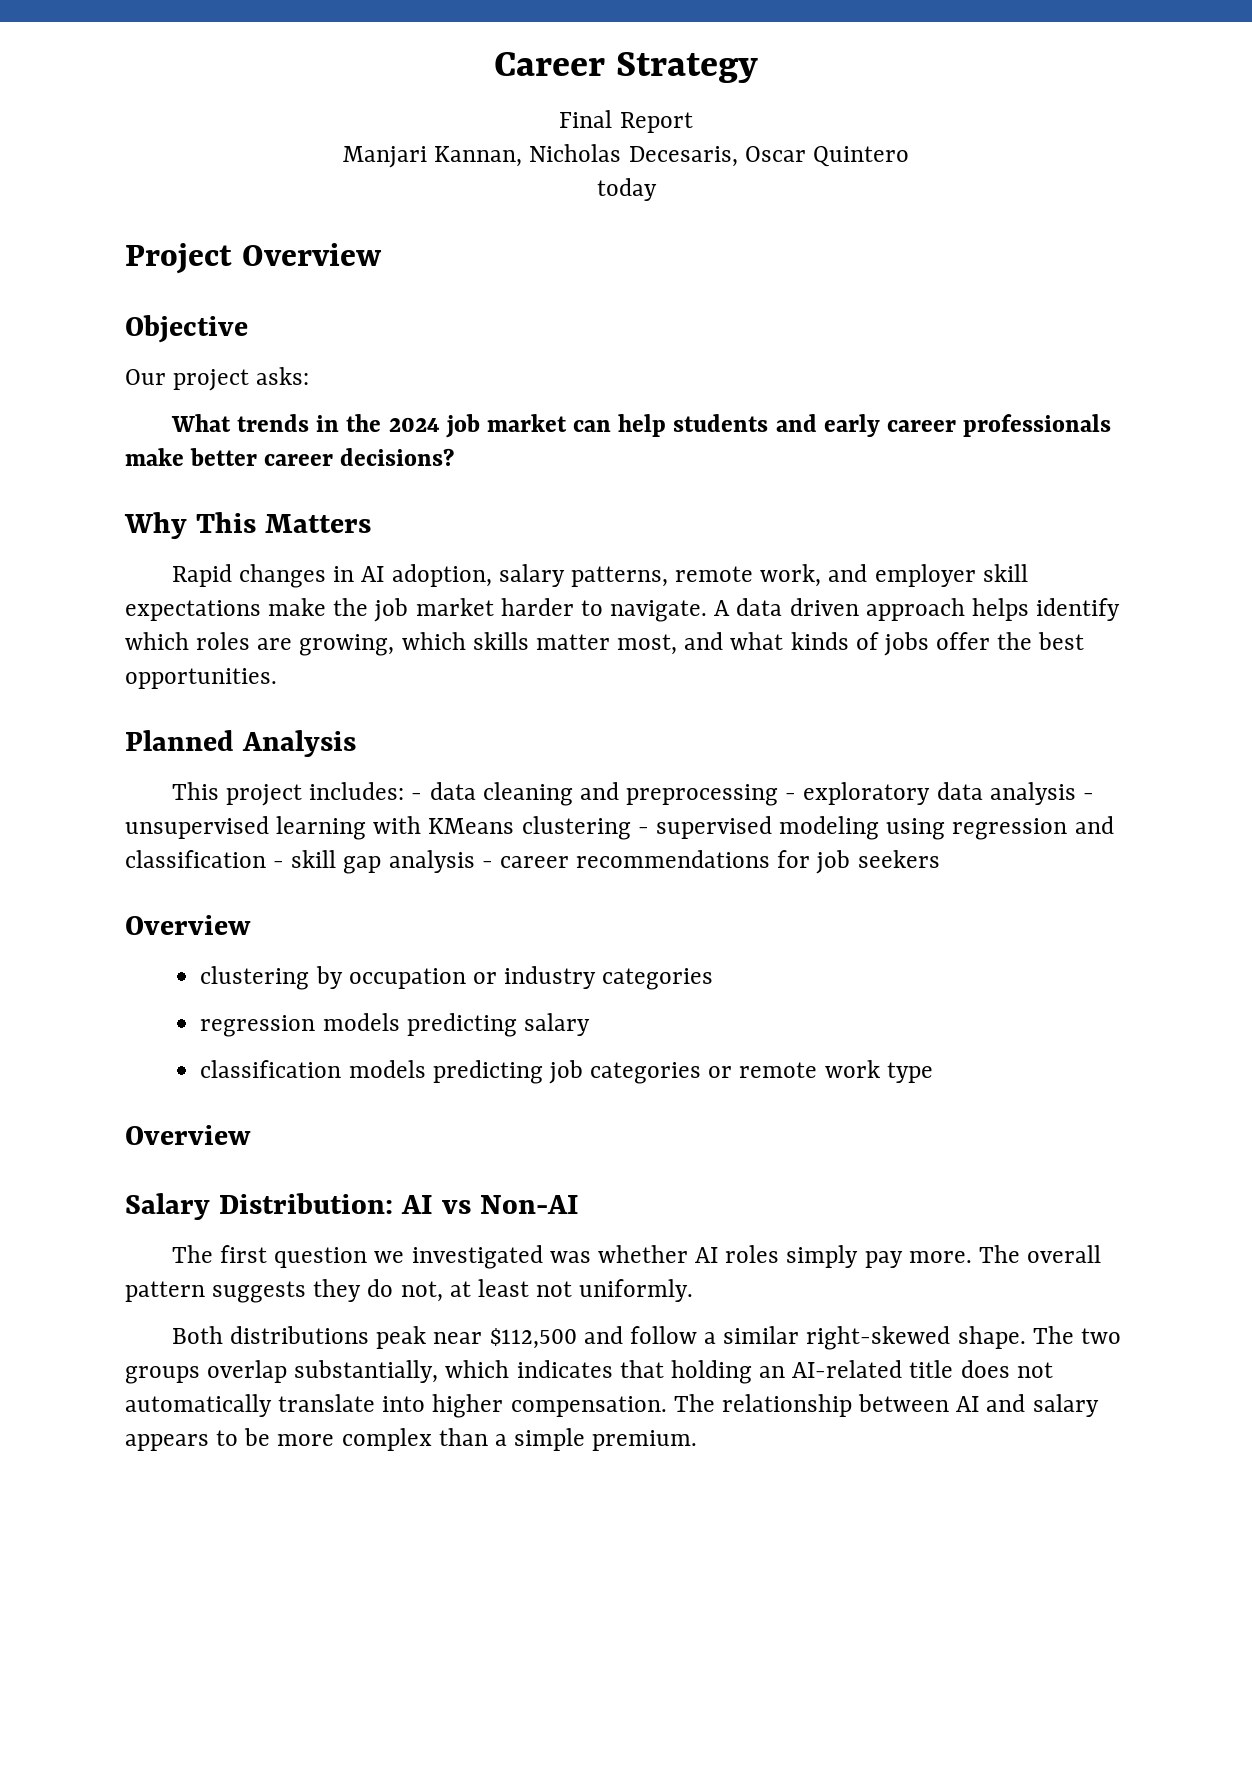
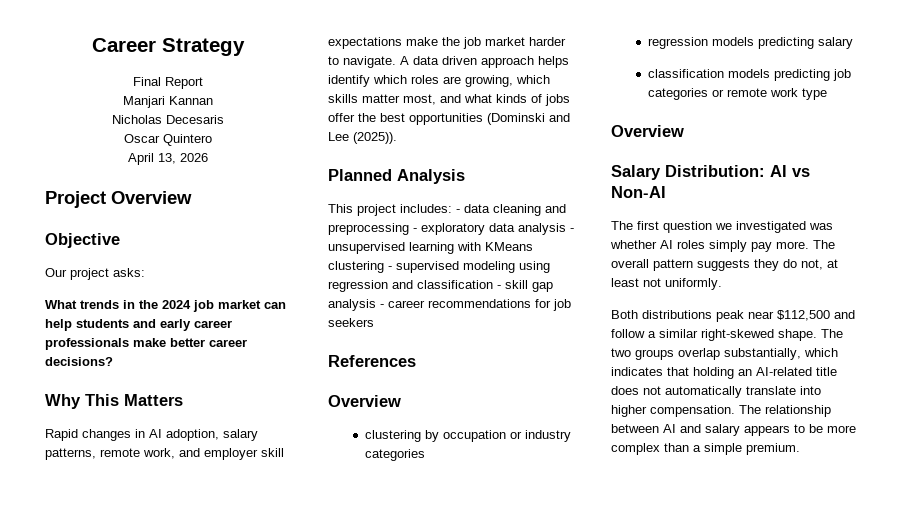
[434,144,738,167] Kannan, Nicholas Decesaris, -> [169,96,213,105] [112,115,224,124] Kannan // Nicholas Decesaris //
[596,178,657,201] today -> [128,153,208,165] April 13, 2026
[125,668,277,689] opportunities. -> [409,113,570,125] [328,132,397,144] opportunities (Dominski and Lee (2025)).
(940, 859) none -> [328,355,416,367] // References

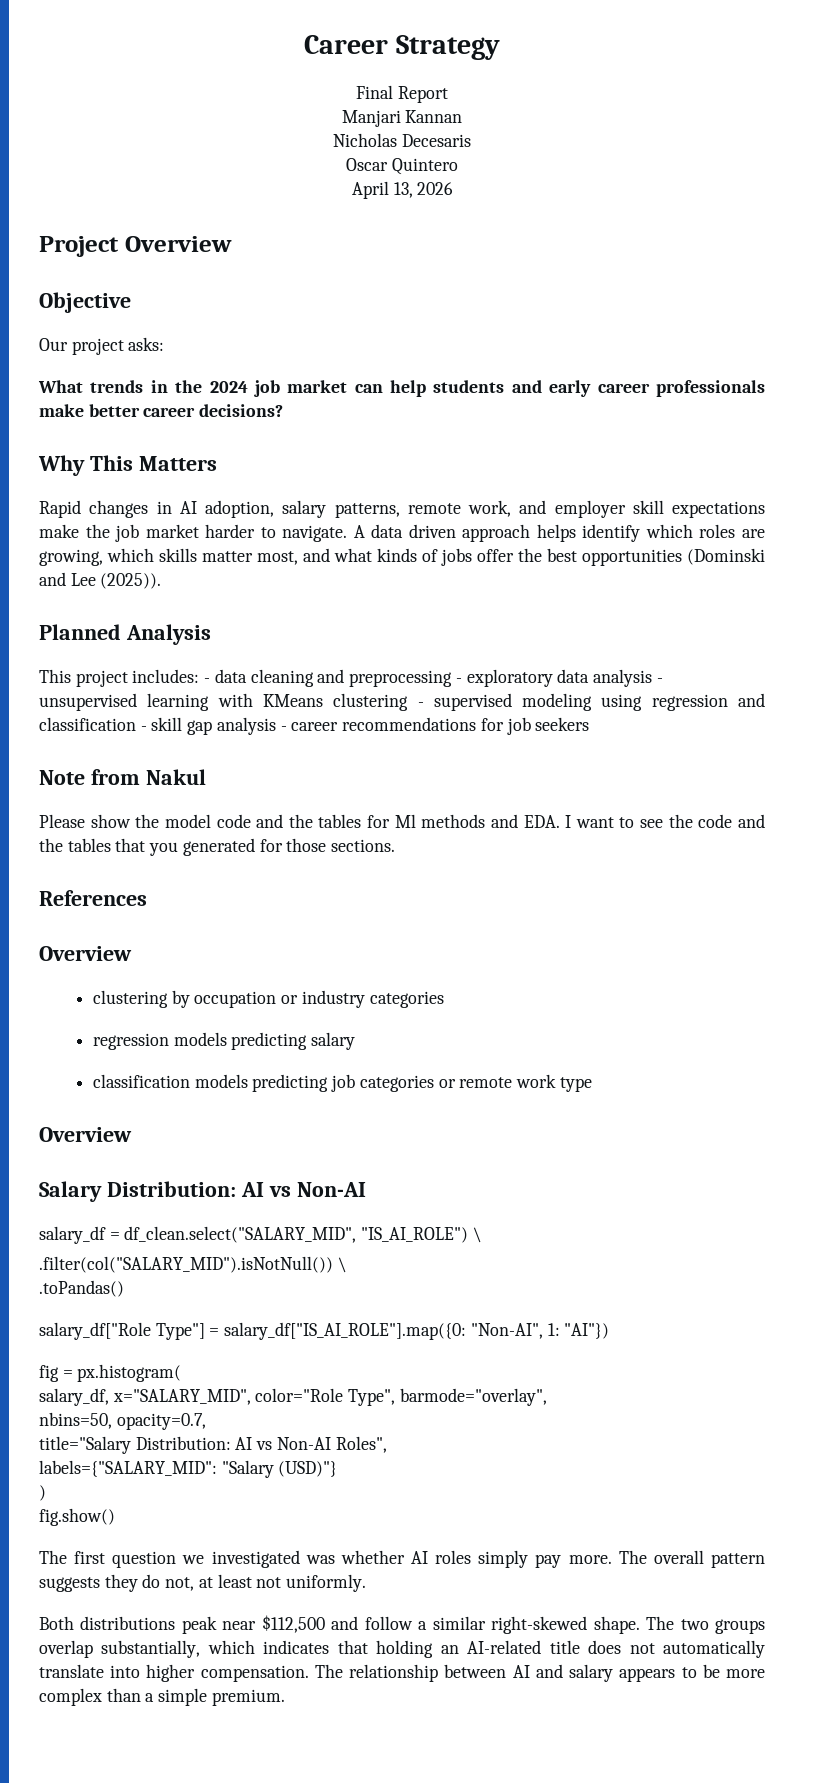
(374, 322) none -> [39,769,206,785] [39,814,766,828] [39,838,396,856] // Note from Nakul // Please show the model code and the tables for Ml methods and EDA. I want to see the code and the tables that you generated for those sections.
(666, 192) none -> [39,1226,482,1244] [39,1256,347,1273] [39,1280,124,1297] [39,1322,610,1340] [39,1364,182,1382] [39,1388,547,1406] [39,1412,206,1430] [39,1436,387,1454] [39,1460,338,1478] [39,1485,46,1501] [39,1508,115,1526] // salary_df = df_clean.select("SALARY_MID", "IS_AI_ROLE") \ // .filter(col("SALARY_MID").isNotNull()) \ // .toPandas() // salary_df["Role Type"] = salary_df["IS_AI_ROLE"].map({0: "Non-AI", 1: "AI"}) // fig = px.histogram( // salary_df, x="SALARY_MID", color="Role Type", barmode="overlay", // nbins=50, opacity=0.7, // title="Salary Distribution: AI vs Non-AI Roles", // labels={"SALARY_MID": "Salary (USD)"} // ) // fig.show()

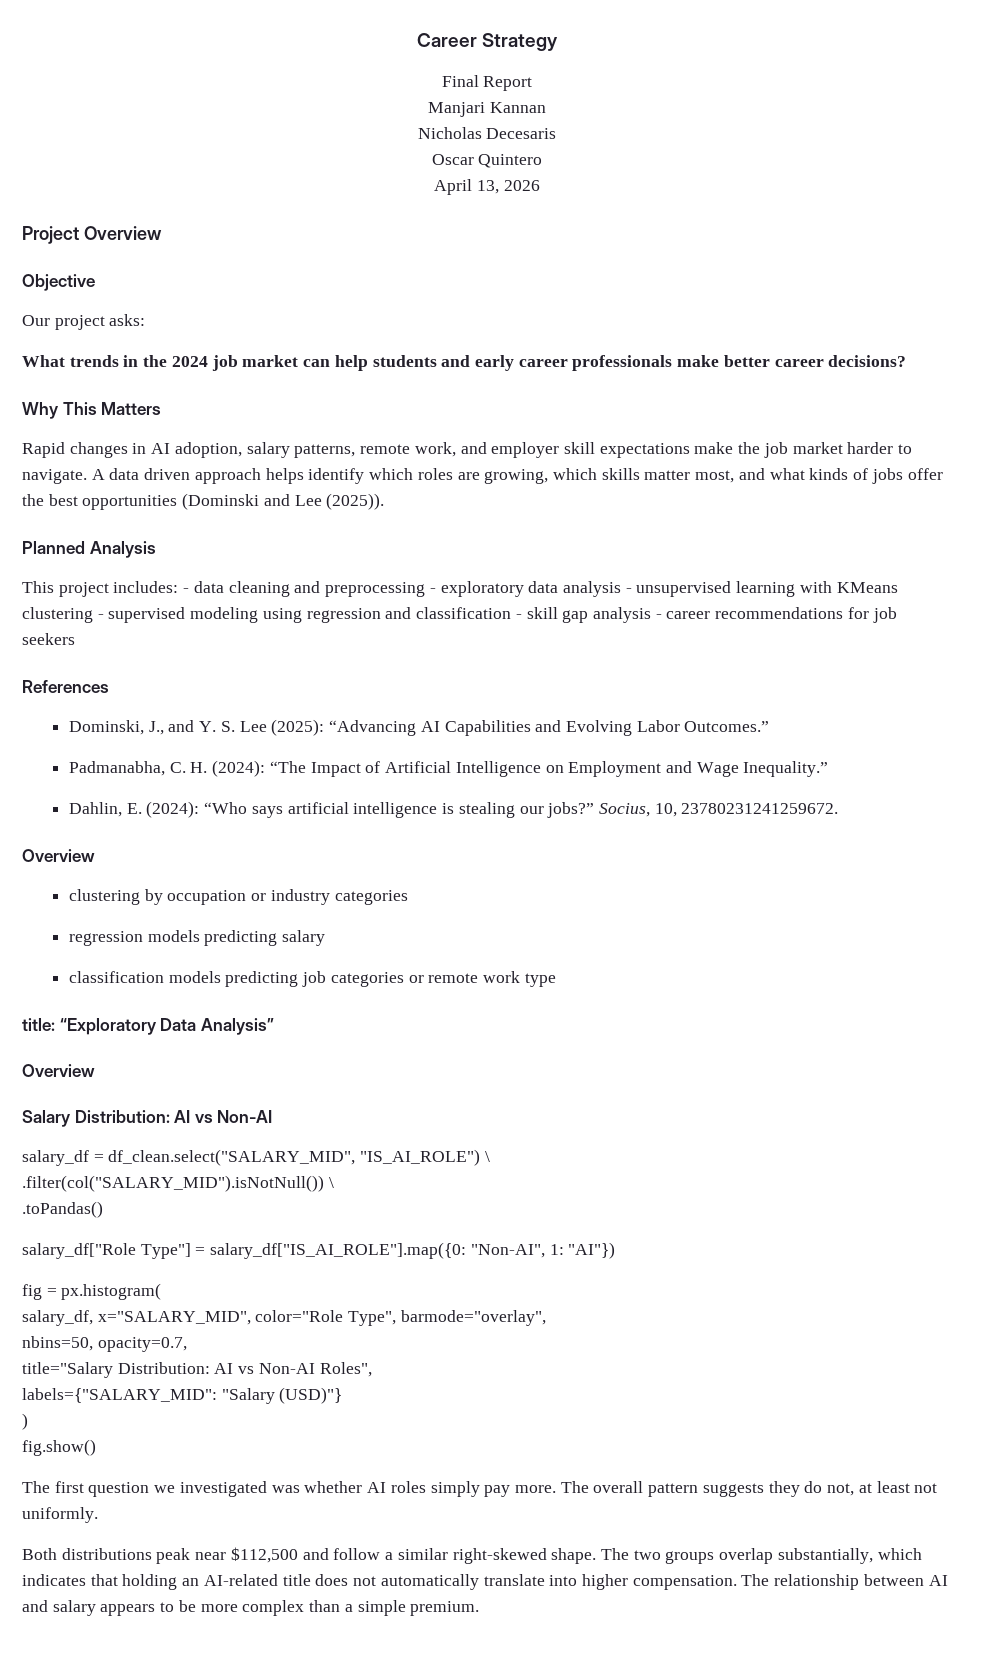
[39,769,206,785] [39,814,766,828] [39,838,396,856] [39,890,147,906] Note from Nakul // Please show the model code and the tables for Ml methods and EDA. I want to see the code and the tables that you generated for those sections. // References -> [22,680,109,693] [69,719,770,736] [69,760,829,777] [69,801,839,818] References // Dominski, J., and Y. S. Lee (2025): “Advancing AI Capabilities and Evolving Labor Outcomes.” // Padmanabha, C. H. (2024): “The Impact of Artificial Intelligence on Employment and Wage Inequality.” // Dahlin, E. (2024): “Who says artificial intelligence is stealing our jobs?” Socius, 10, 23780231241259672.
(592, 1084) none -> [22,1018,274,1035] // title: “Exploratory Data Analysis”

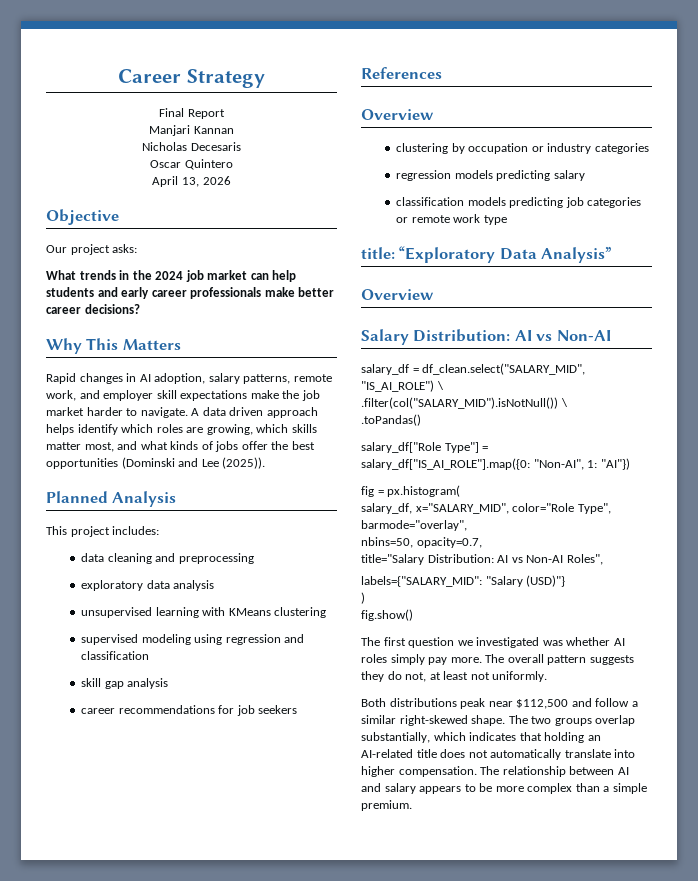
[22,226,162,244] // Project Overview -> (231, 180) none
[183,588,190,593] - -> (160, 530) //
[429,588,436,593] - -> (254, 558) //
[625,588,632,593] - -> (215, 585) //
[97,614,104,619] - -> (327, 612) //
[515,614,522,619] - -> (150, 655) //
[655,614,662,619] - -> (169, 683) //
[69,719,770,736] [69,760,829,777] [69,801,839,818] // Dominski, J., and Y. S. Lee (2025): “Advancing AI Capabilities and Evolving Labor Outcomes.” // Padmanabha, C. H. (2024): “The Impact of Artificial Intelligence on Employment and Wage Inequality.” // Dahlin, E. (2024): “Who says artificial intelligence is stealing our jobs?” Socius, 10, 23780231241259672. -> (442, 73) none

